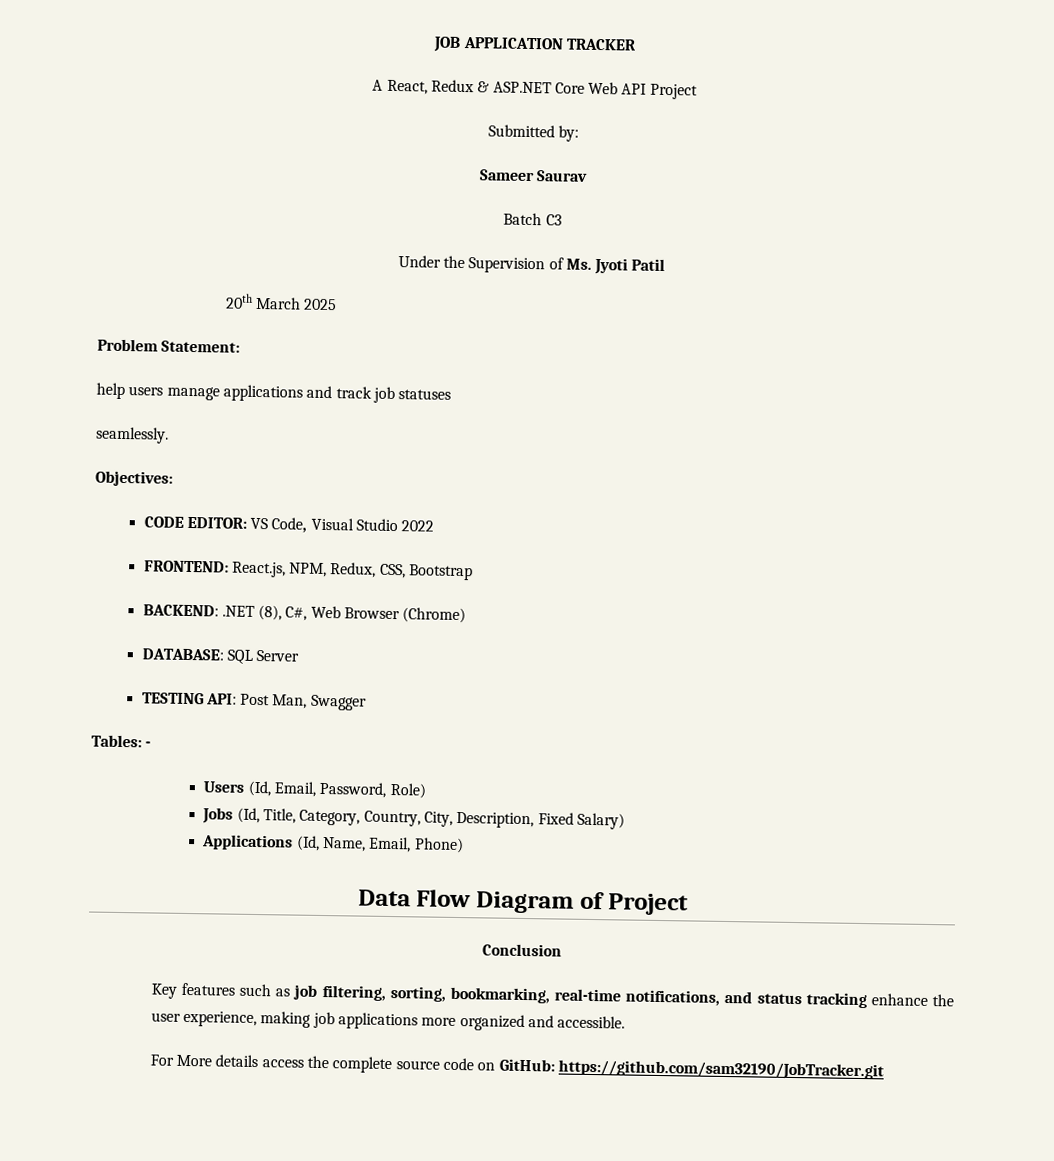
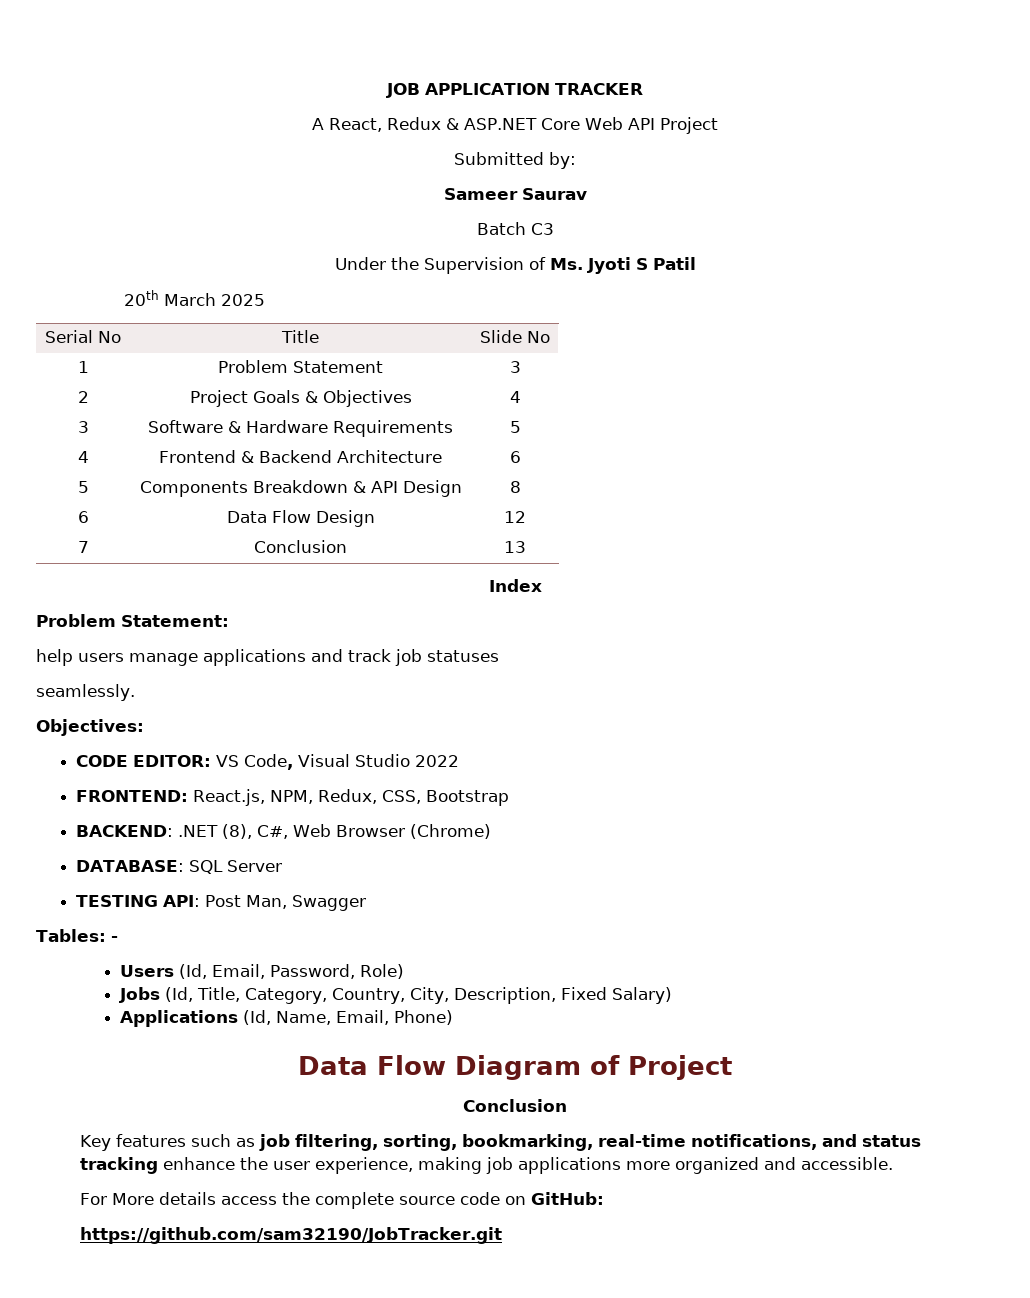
(629, 266) none -> [635,258,648,270] S
(338, 304) none -> [45,330,121,343] [281,330,319,343] [480,330,550,343] [77,361,89,373] [218,360,383,373] [509,361,521,373] [77,391,89,403] [189,390,412,407] [509,391,521,403] [77,421,89,433] [148,420,453,437] [509,421,521,433] [77,451,89,463] [159,450,442,463] [509,451,521,463] [77,481,89,493] [139,480,462,497] [509,481,521,493] [77,511,89,523] [226,510,375,527] [504,511,526,523] [77,541,89,553] [254,540,347,553] [504,541,526,553] [488,579,542,592] // Serial No | Title | Slide No // 1 | Problem Statement | 3 // 2 | Project Goals & Objectives | 4 // 3 | Software & Hardware Requirements | 5 // 4 | Frontend & Backend Architecture | 6 // 5 | Components Breakdown & API Design | 8 // 6 | Data Flow Design | 12 // 7 | Conclusion | 13 // Index
(555, 1065) none -> (604, 1198) //

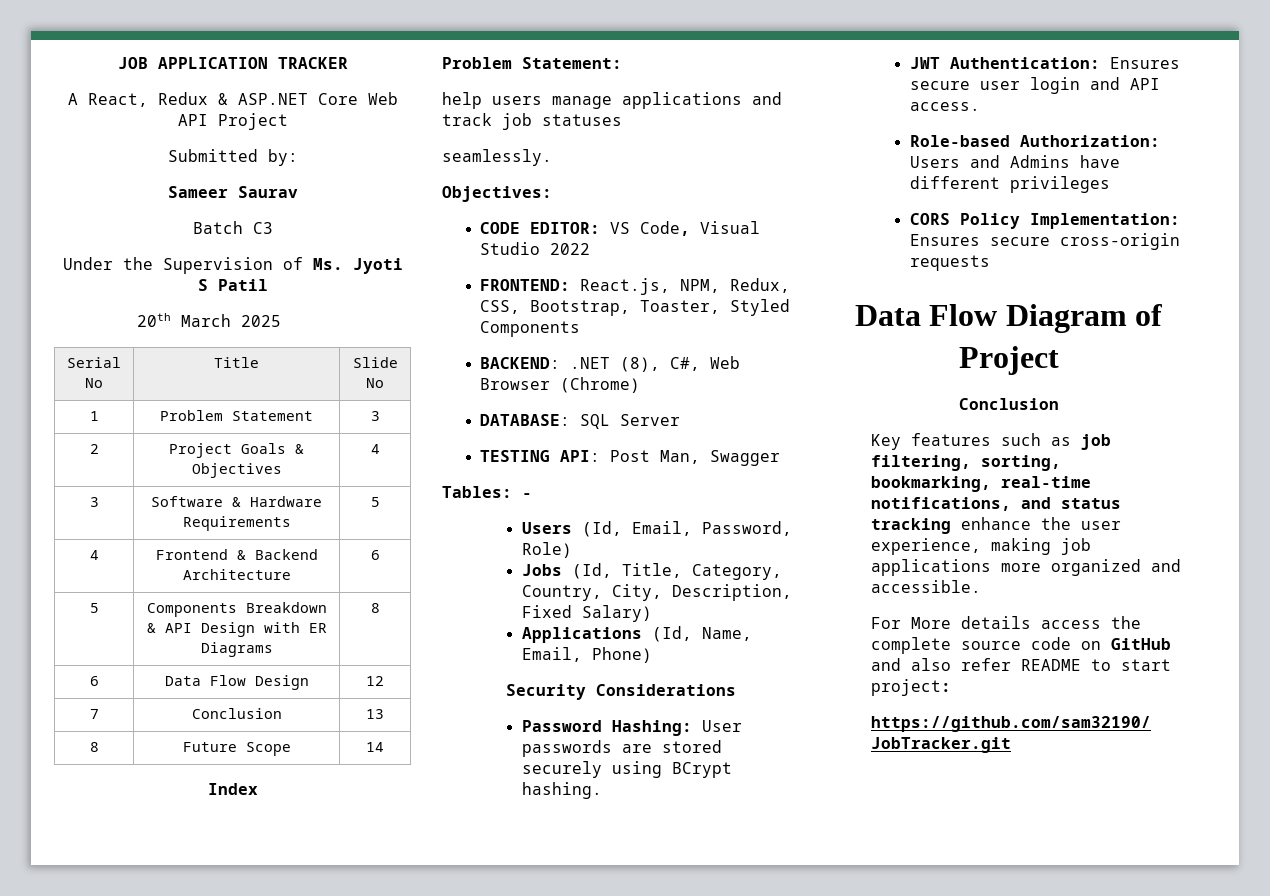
(462, 488) none -> [263,622,327,633] [200,642,273,657] with ER Diagrams
(526, 547) none -> [89,742,99,752] [182,742,291,756] [366,742,384,752] // 8 | Future Scope | 14
[426,790,510,806] Bootstrap -> [530,299,791,316] [480,321,581,337] Bootstrap, Toaster, Styled Components
(453, 1017) none -> [505,684,736,700] [521,720,742,736] [521,740,722,757] [521,761,732,778] [521,782,602,799] [909,57,1180,69] [909,77,1160,94] [909,102,980,111] [909,135,1160,147] [909,155,1120,168] [909,176,1110,193] [909,213,1180,229] [909,233,1180,250] [909,255,990,271] // Security Considerations // Password Hashing: User passwords are stored securely using BCrypt hashing. // JWT Authentication: Ensures secure user login and API access. // Role-based Authorization: Users and Admins have different privileges // CORS Policy Implementation: Ensures secure cross-origin requests
[530,1192,604,1205] GitHub: -> [1111,638,1172,650] [871,658,1172,671] [871,679,952,696] GitHub and also refer README to start project:

